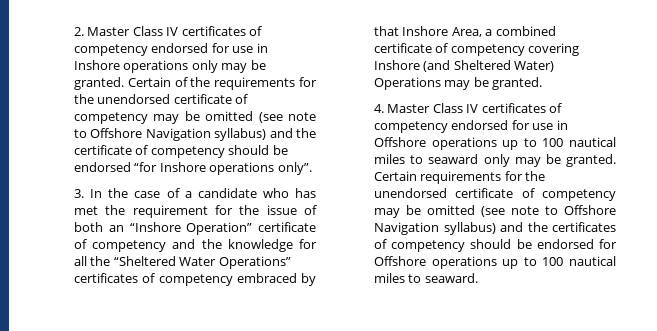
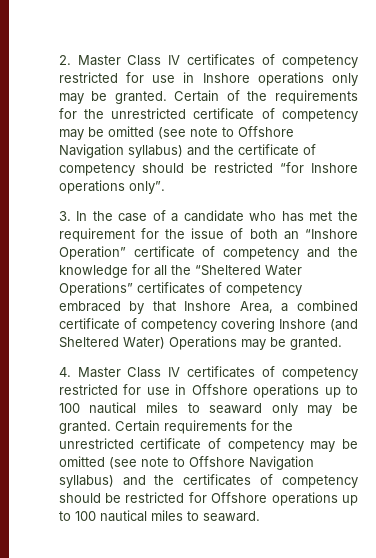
[151,43,209,53] endorsed -> [58,72,118,83] restricted
[97,94,171,104] unendorsed -> [111,108,187,119] unrestricted
[74,162,132,172] endorsed -> [213,162,273,173] restricted
[451,120,509,130] endorsed -> [58,384,118,395] restricted
[374,188,448,198] unendorsed -> [58,438,134,449] unrestricted
[536,239,594,249] endorsed -> [125,492,185,503] restricted

